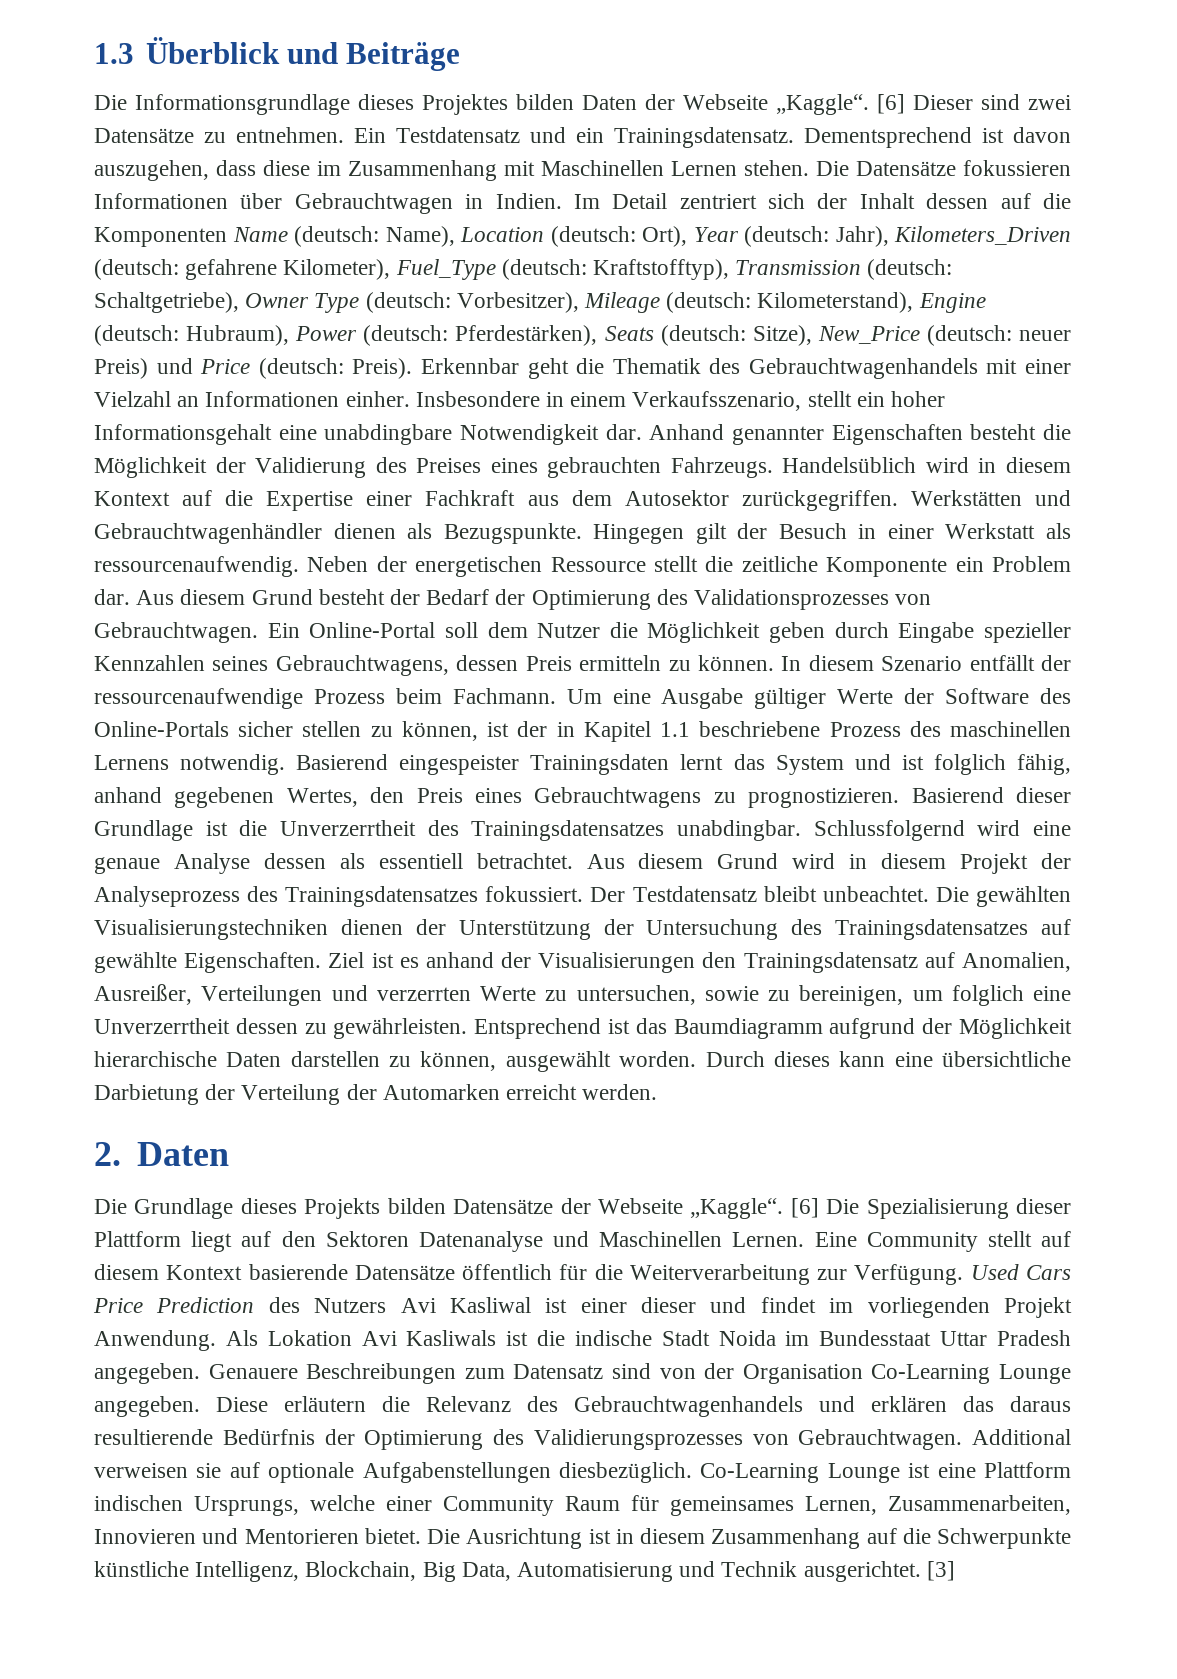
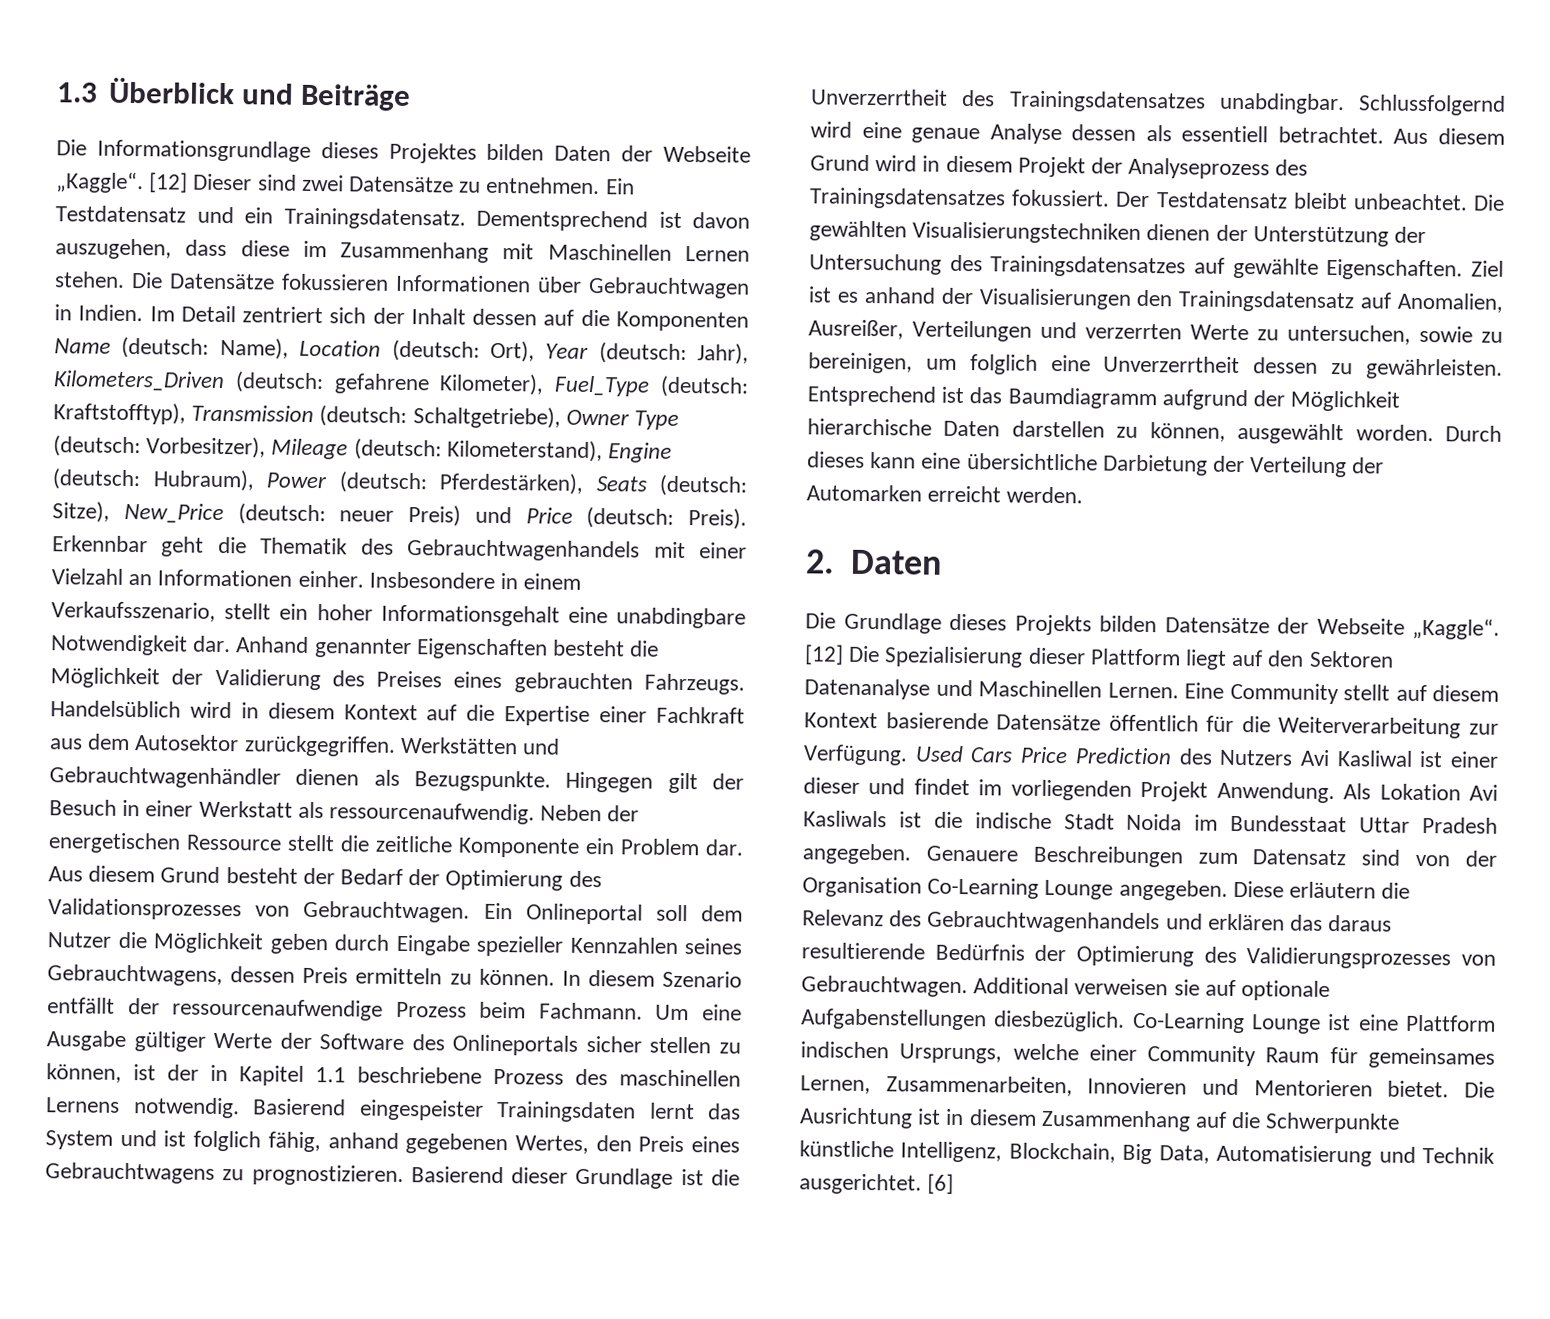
[877,94,905,114] [6] -> [149,172,189,193] [12]
[309,622,436,638] Online-Portal -> [525,903,643,925] Onlineportal
[94,721,229,737] Online-Portals -> [452,1034,579,1056] Onlineportals
[790,1198,819,1218] [6] -> [804,644,844,665] [12]
[926,1561,955,1581] [3] -> [927,1173,955,1194] [6]

